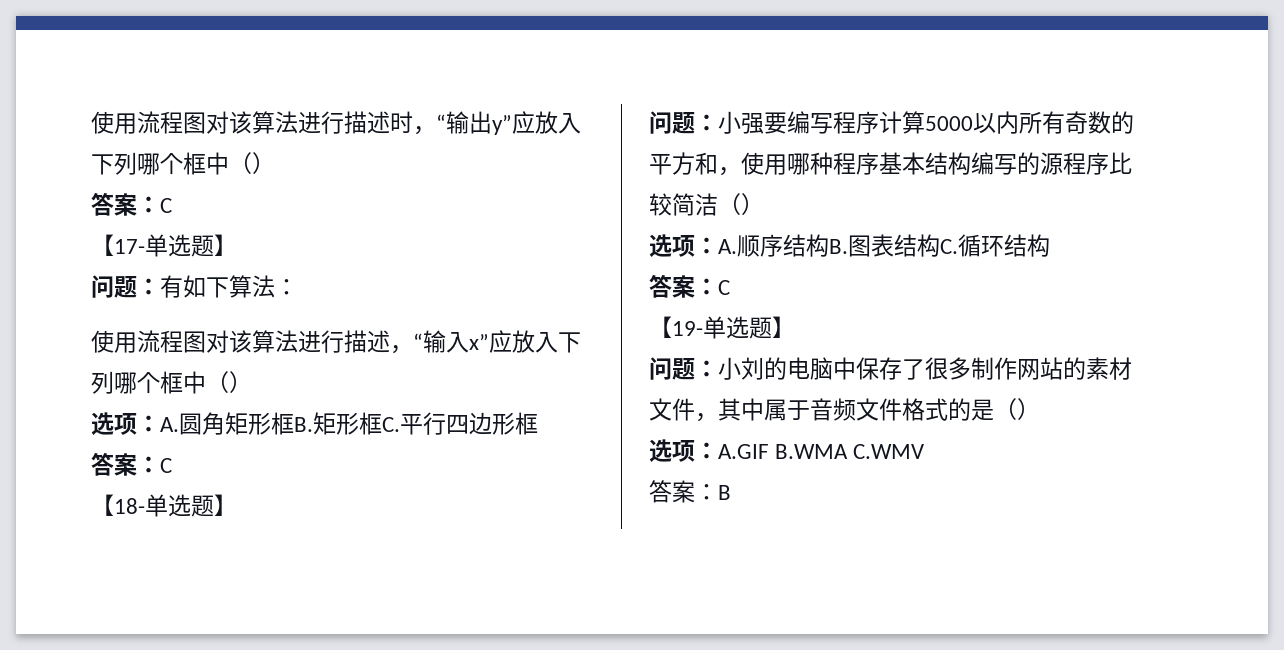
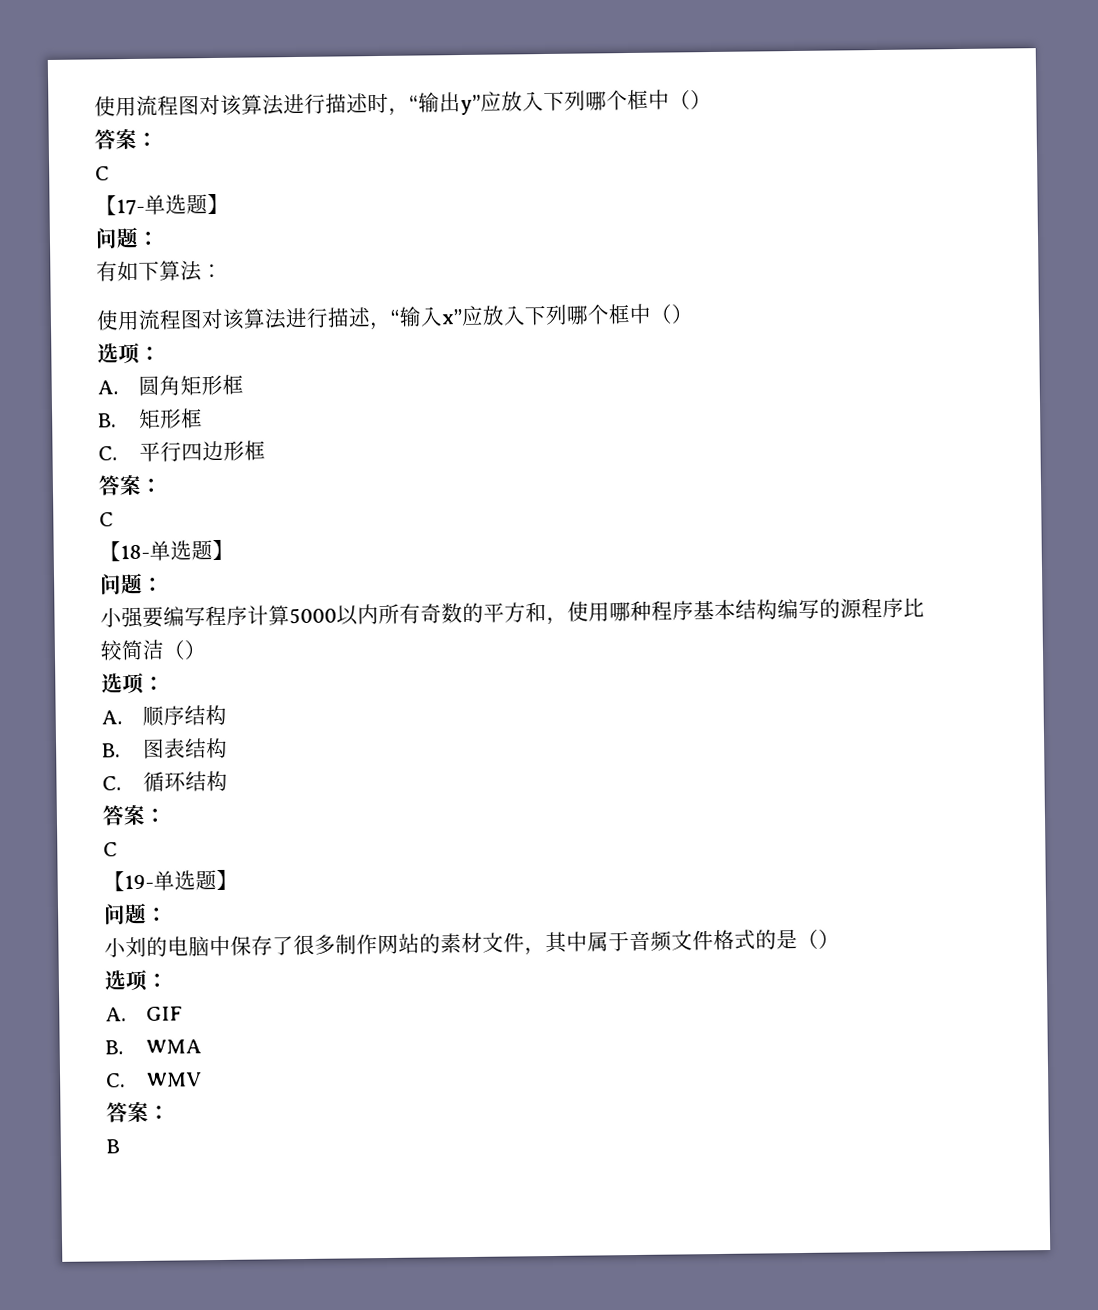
(160, 204) none -> (158, 139) //
(160, 286) none -> (160, 238) //
(160, 423) none -> (161, 353) //
(294, 423) none -> (244, 384) //
(382, 423) none -> (203, 418) //
(160, 464) none -> (163, 485) //
(718, 122) none -> (164, 584) //
(718, 245) none -> (165, 683) //
(829, 245) none -> (227, 715) //
(940, 245) none -> (228, 748) //
(718, 286) none -> (166, 815) //
(718, 368) none -> (168, 914) //
[718,444,925,459] [649,480,718,503] A.GIF B.WMA C.WMV // 答案： -> [105,1006,183,1022] [105,1039,202,1055] [106,1072,202,1088] [106,1101,170,1123] // A. GIF // B. WMA // C. WMV // 答案： //

